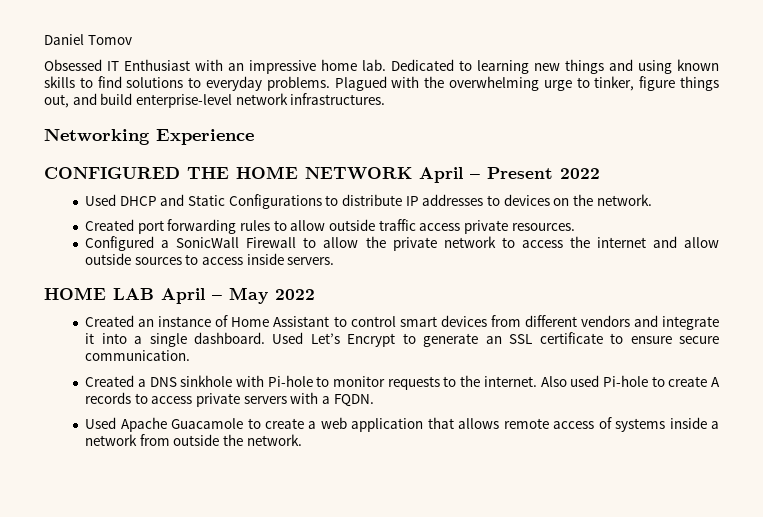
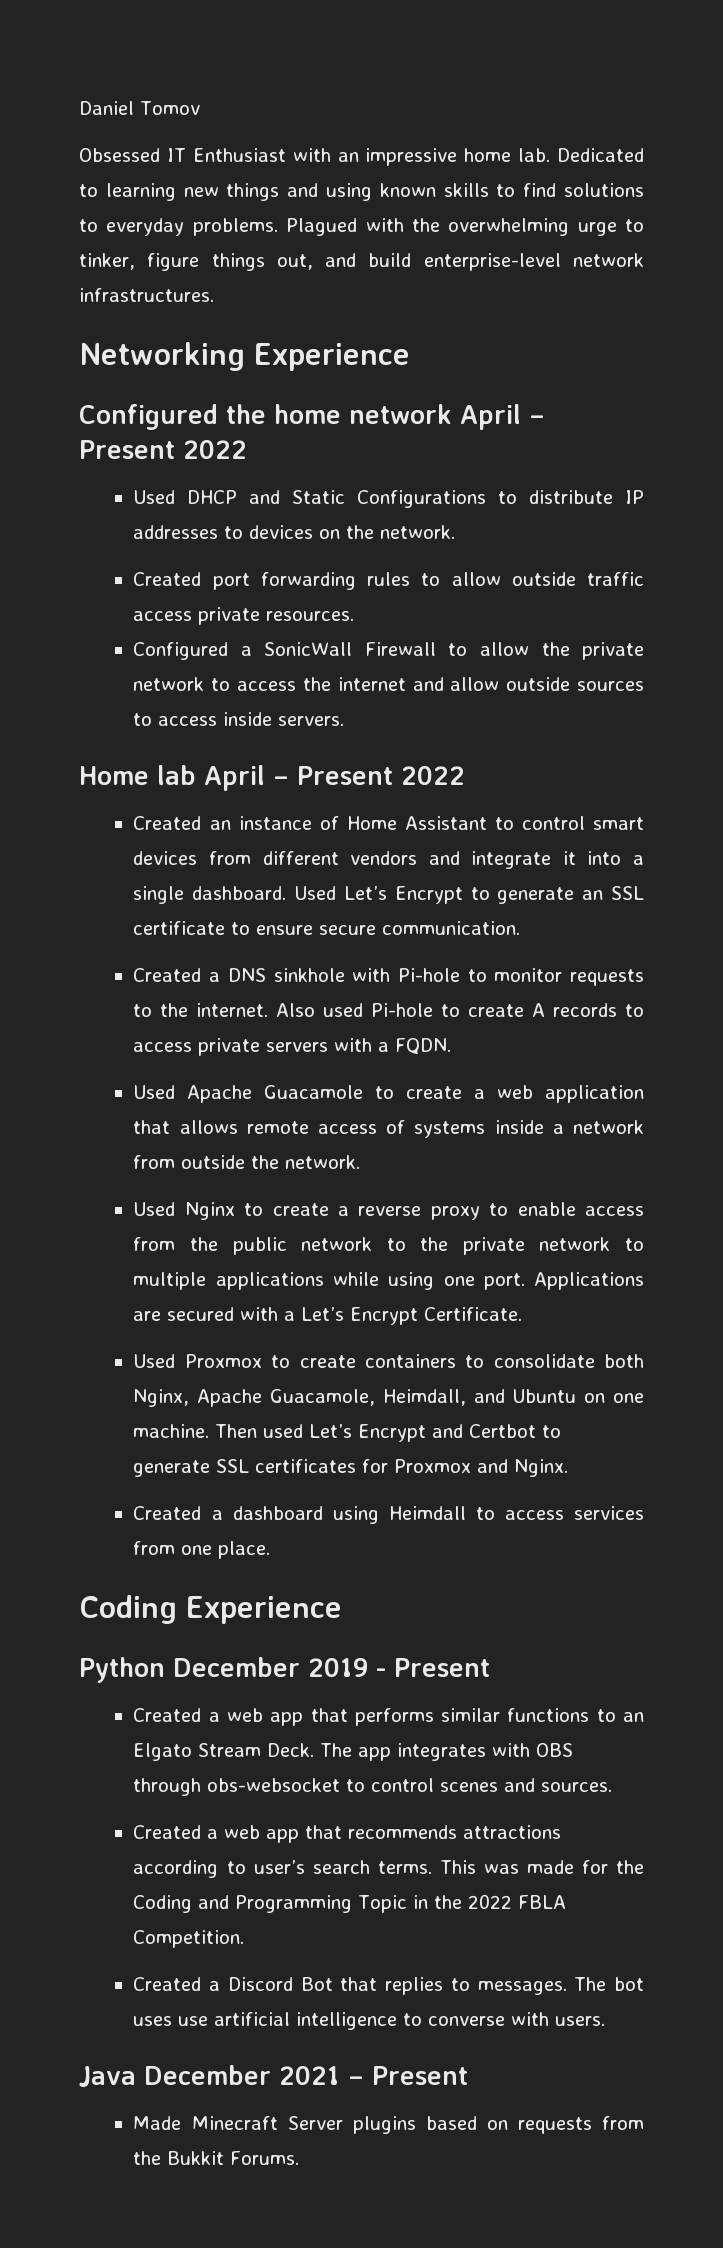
[44,166,412,180] CONFIGURED THE HOME NETWORK -> [79,404,452,430] Configured the home network
[44,287,268,304] HOME LAB April – May -> [79,765,393,791] Home lab April – Present
(302, 440) none -> [133,1202,644,1220] [133,1237,645,1255] [133,1272,644,1290] [133,1307,523,1325] [133,1354,644,1368] [133,1389,644,1407] [133,1424,562,1442] [133,1459,569,1477] [133,1506,644,1524] [133,1541,271,1559] [79,1595,342,1624] [79,1657,490,1683] [133,1708,644,1726] [133,1743,574,1761] [133,1778,613,1796] [133,1825,562,1843] [133,1860,644,1878] [133,1894,567,1913] [133,1930,245,1948] [133,1977,644,1995] [133,2012,606,2030] [79,2065,468,2087] [133,2116,644,2134] [133,2151,300,2165] // Used Nginx to create a reverse proxy to enable access from the public network to the private network to multiple applications while using one port. Applications are secured with a Let’s Encrypt Certificate. // Used Proxmox to create containers to consolidate both Nginx, Apache Guacamole, Heimdall, and Ubuntu on one machine. Then used Let’s Encrypt and Certbot to generate SSL certificates for Proxmox and Nginx. // Created a dashboard using Heimdall to access services from one place. // Coding Experience // Python December 2019 - Present // Created a web app that performs similar functions to an Elgato Stream Deck. The app integrates with OBS through obs-websocket to control scenes and sources. // Created a web app that recommends attractions according to user’s search terms. This was made for the Coding and Programming Topic in the 2022 FBLA Competition. // Created a Discord Bot that replies to messages. The bot uses use artificial intelligence to converse with users. // Java December 2021 – Present // Made Minecraft Server plugins based on requests from the Bukkit Forums.

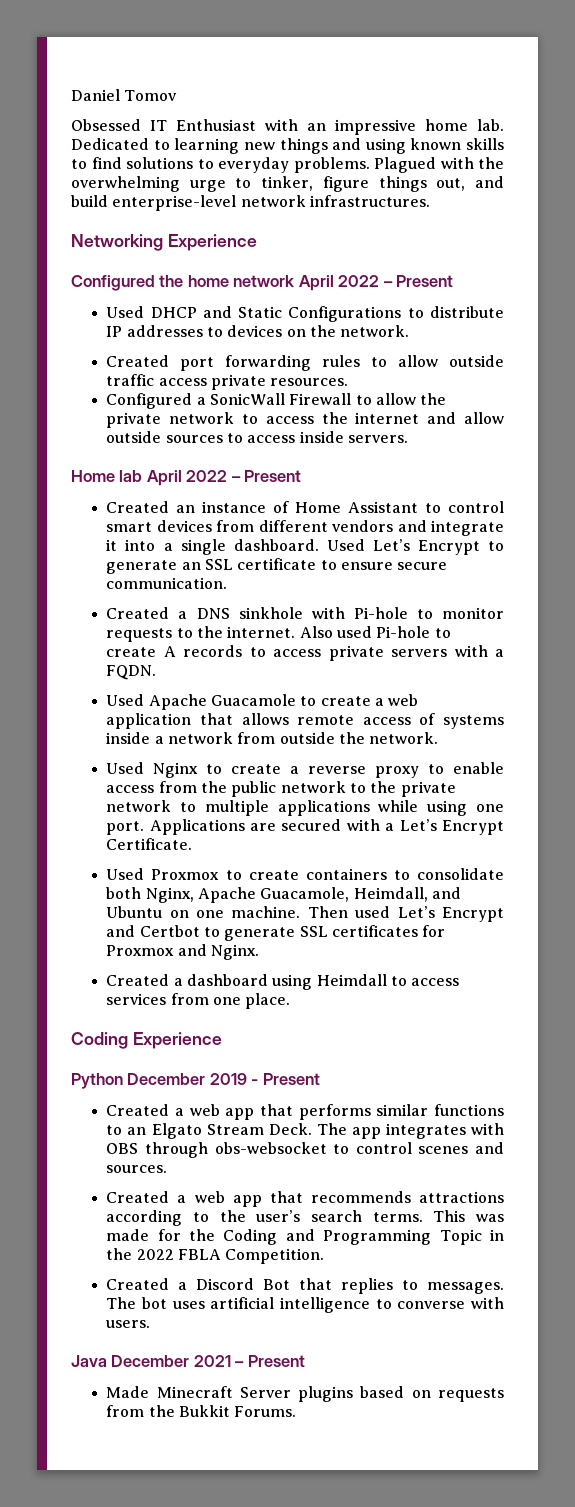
[529,415,545,424] [79,440,247,459] – Present 2022 -> [338,275,454,287] 2022 – Present
[273,766,465,785] – Present 2022 -> [186,470,302,482] 2022 – Present
(246, 1867) none -> [219,1210,246,1222] the
[178,2016,209,2026] use -> (205, 1305) none

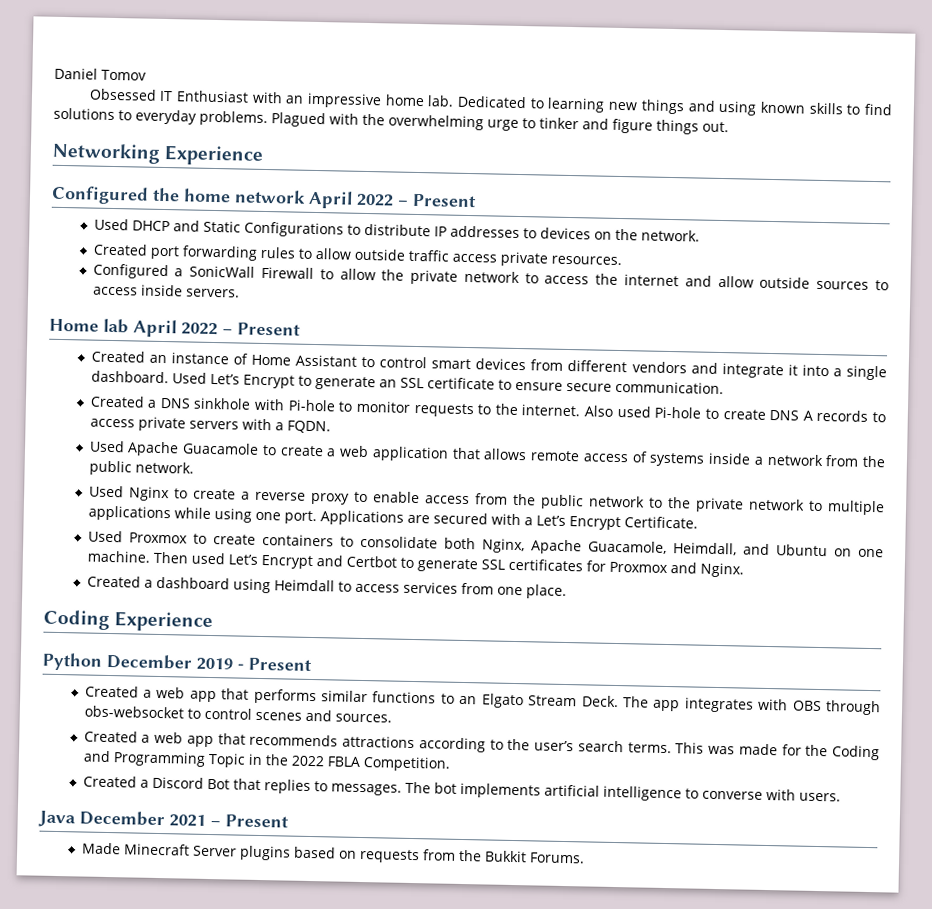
[261,176,505,192] [71,195,430,211] tinker, figure things out, and build enterprise-level network infrastructures. -> [539,117,729,135] tinker and figure things out.
(157, 652) none -> [769,409,800,421] DNS
[279,732,365,744] outside the -> [861,455,886,468] [88,460,132,476] the public
[172,1301,205,1309] uses -> [459,782,541,799] implements

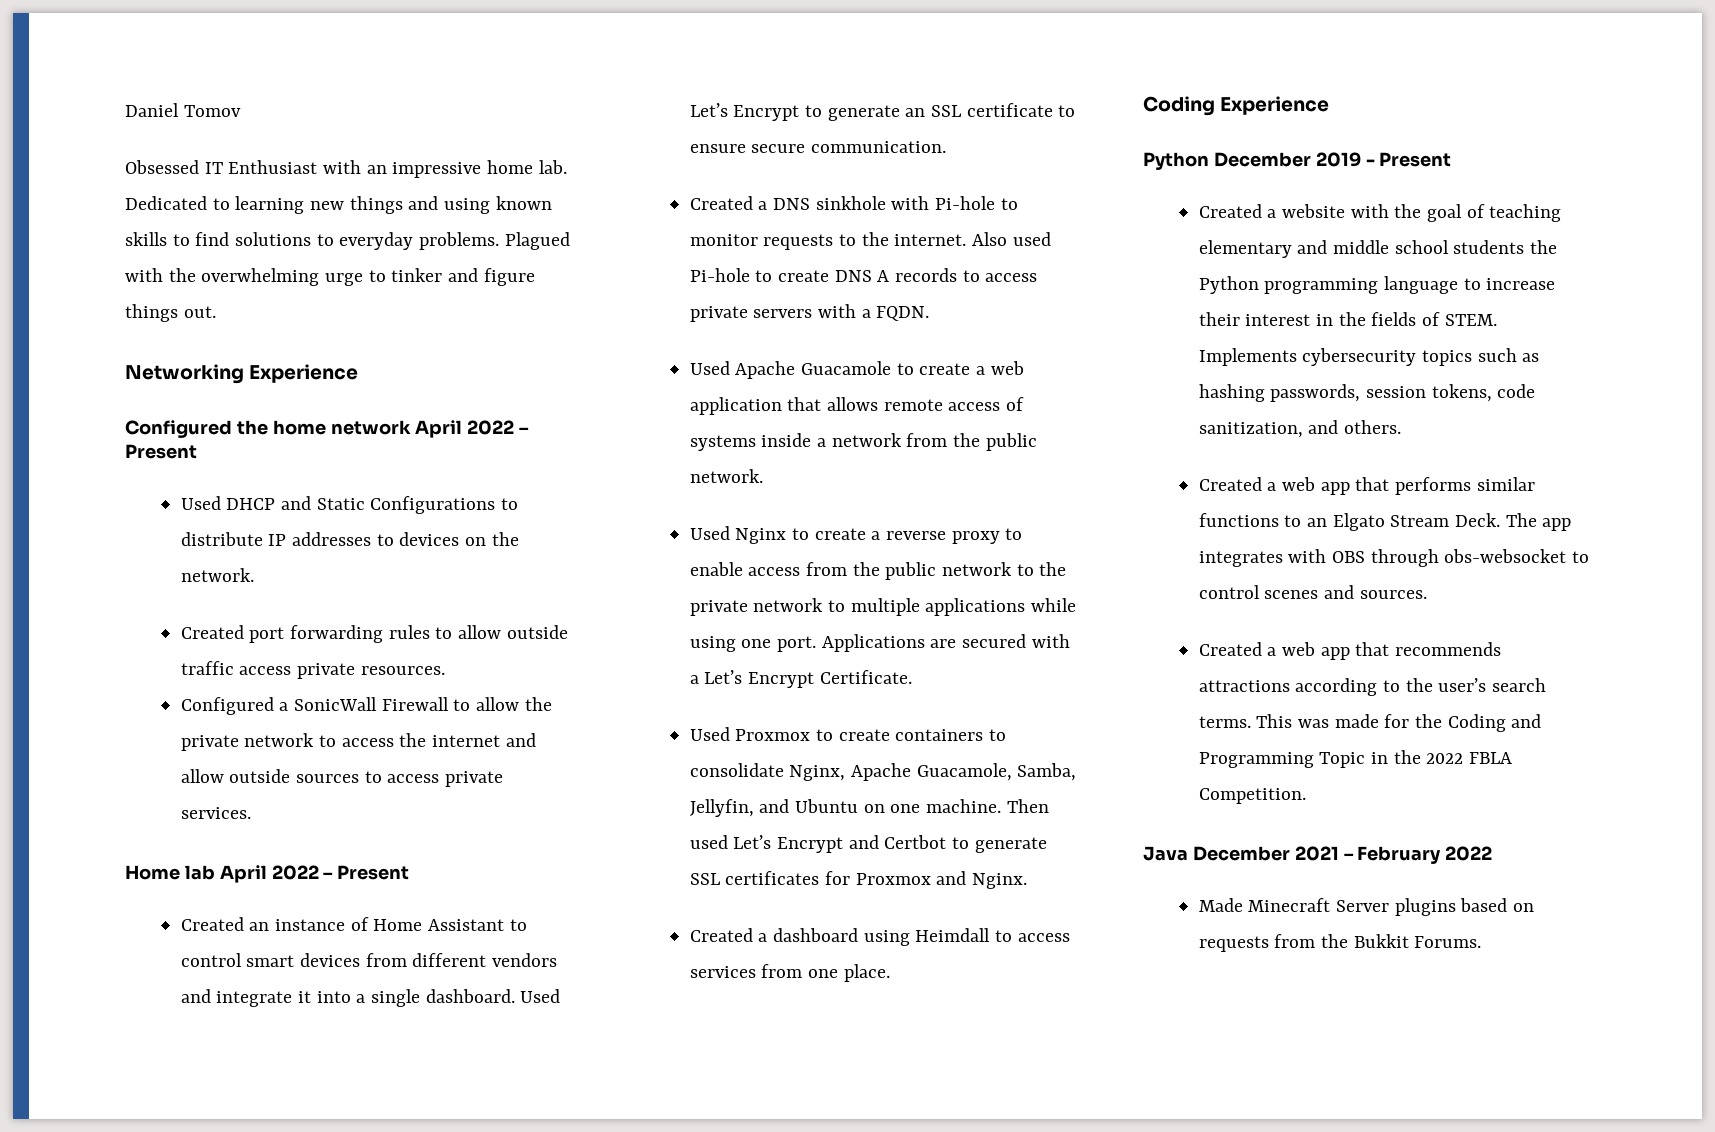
[140,284,240,298] inside servers. -> [445,771,504,787] [180,807,251,819] private services.
[443,537,476,550] both -> (784, 770) none
[672,542,737,556] Heimdall, -> [1017,763,1077,781] [689,799,754,817] Samba, Jellyfin,
(312, 664) none -> [1198,204,1562,222] [1198,240,1558,258] [1198,276,1556,294] [1198,312,1497,326] [1198,348,1540,366] [1198,384,1536,402] [1198,420,1402,438] // Created a website with the goal of teaching elementary and middle school students the Python programming language to increase their interest in the fields of STEM. Implements cybersecurity topics such as hashing passwords, session tokens, code sanitization, and others.
[82,775,841,802] // Created a Discord Bot that replies to messages. The bot implements artificial intelligence to converse with users. -> (1306, 796) none
[225,814,289,828] Present -> [1357,846,1493,864] February 2022

